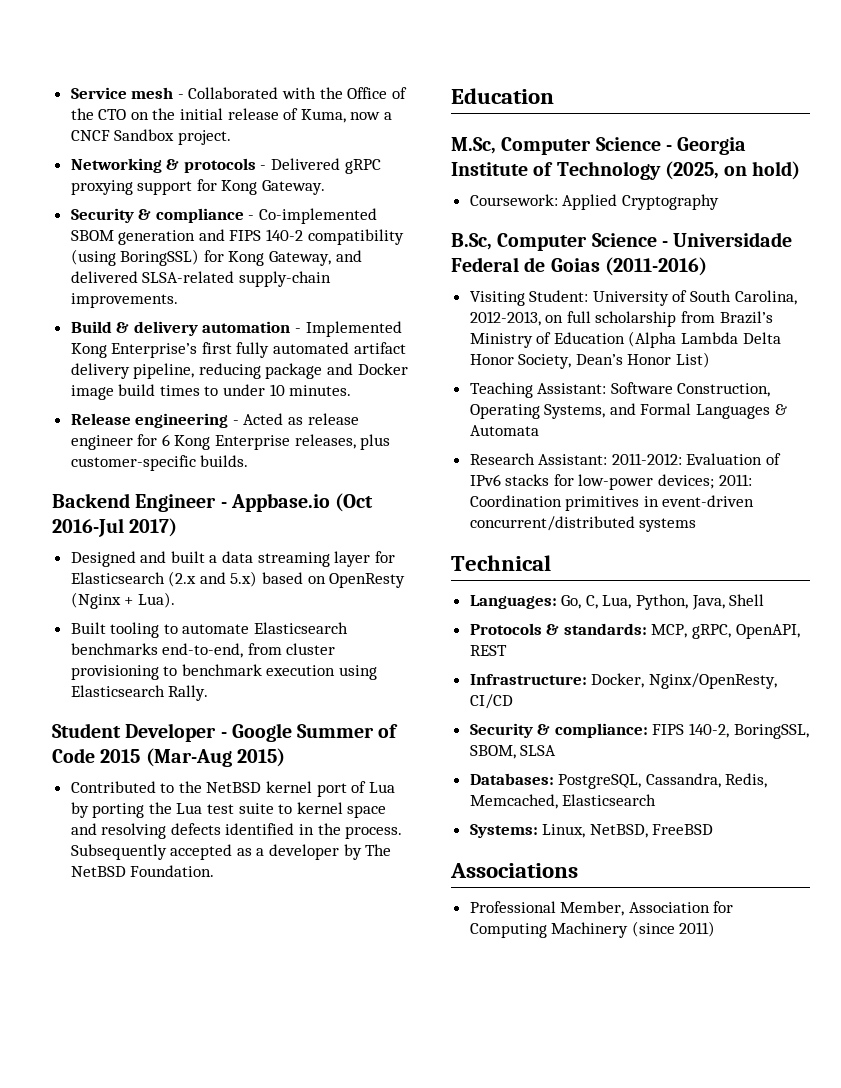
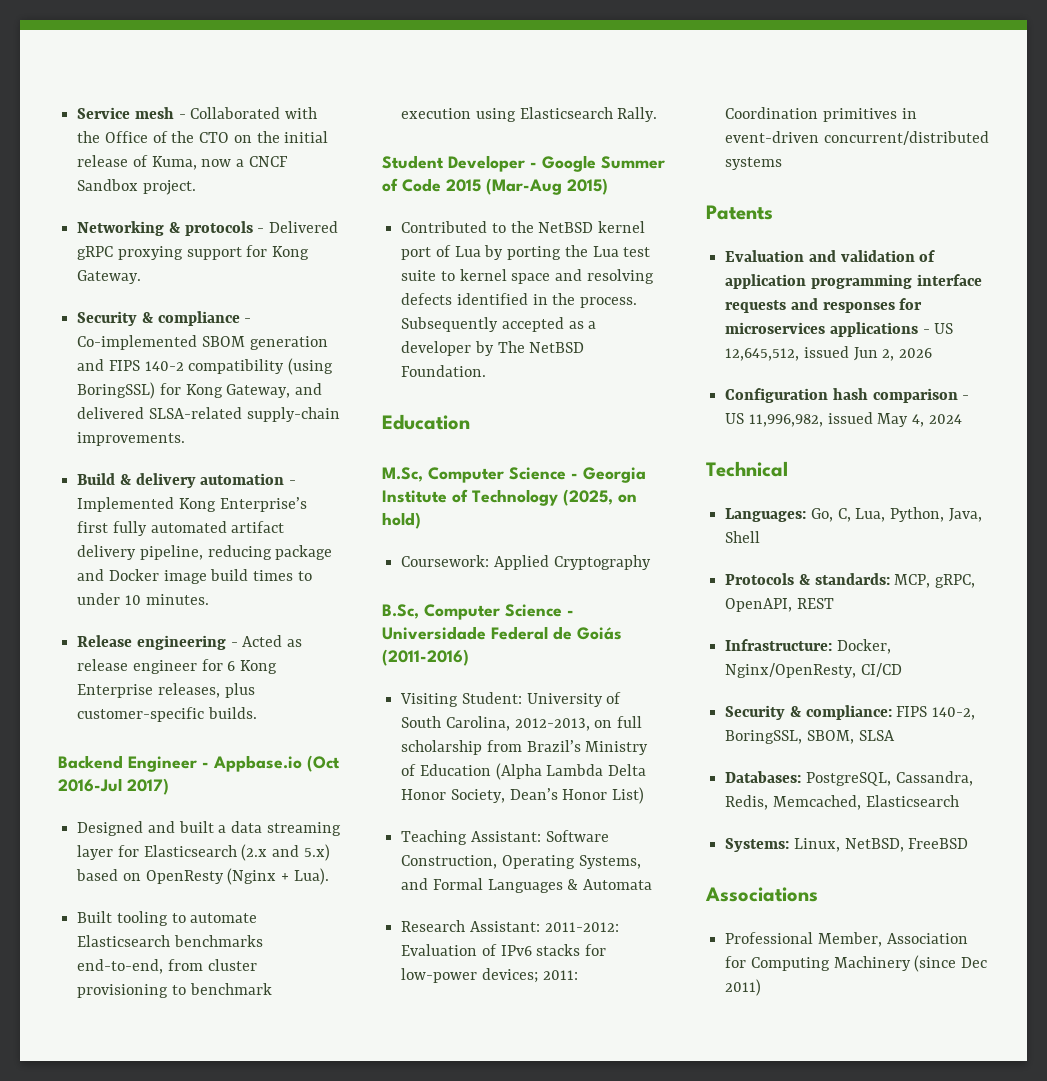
[550,258,600,272] Goias -> [577,627,622,640] Goiás
(697, 525) none -> [706,205,773,220] [725,250,936,262] [725,274,982,289] [725,298,923,313] [725,322,954,337] [725,346,933,361] [725,388,970,403] [725,412,962,427] // Patents // Evaluation and validation of application programming interface requests and responses for microservices applications - US 12,645,512, issued Jun 2, 2026 // Configuration hash comparison - US 11,996,982, issued May 4, 2024
(675, 929) none -> [961,957,988,968] Dec

